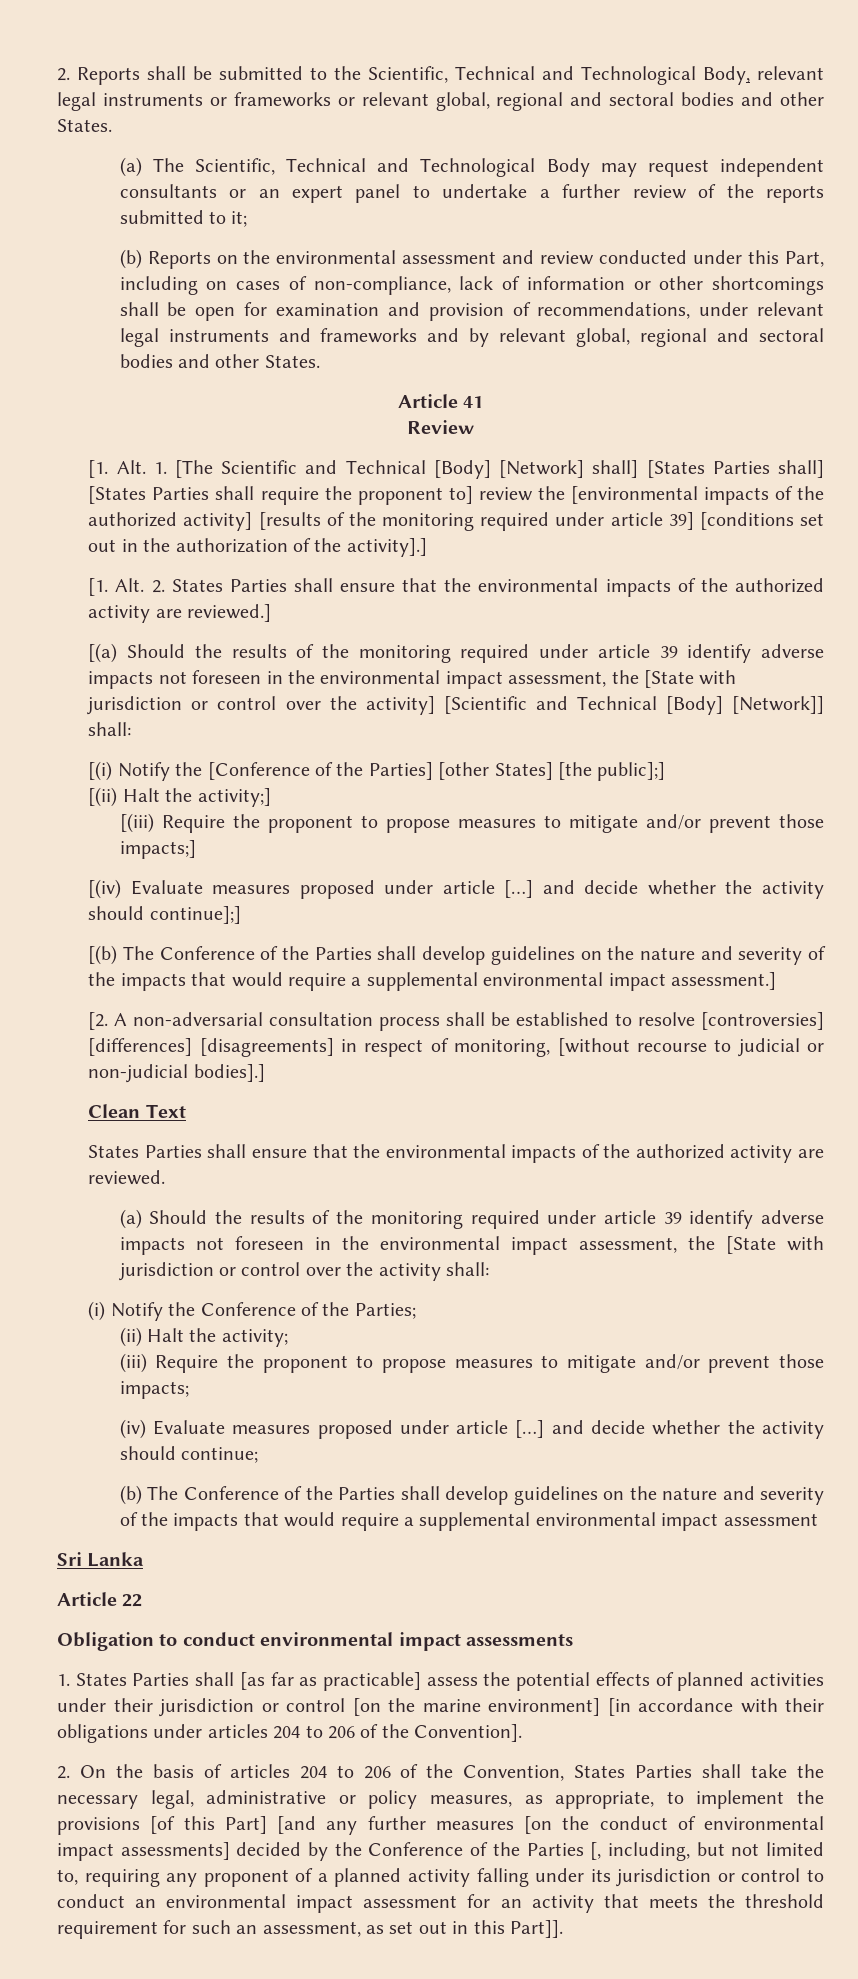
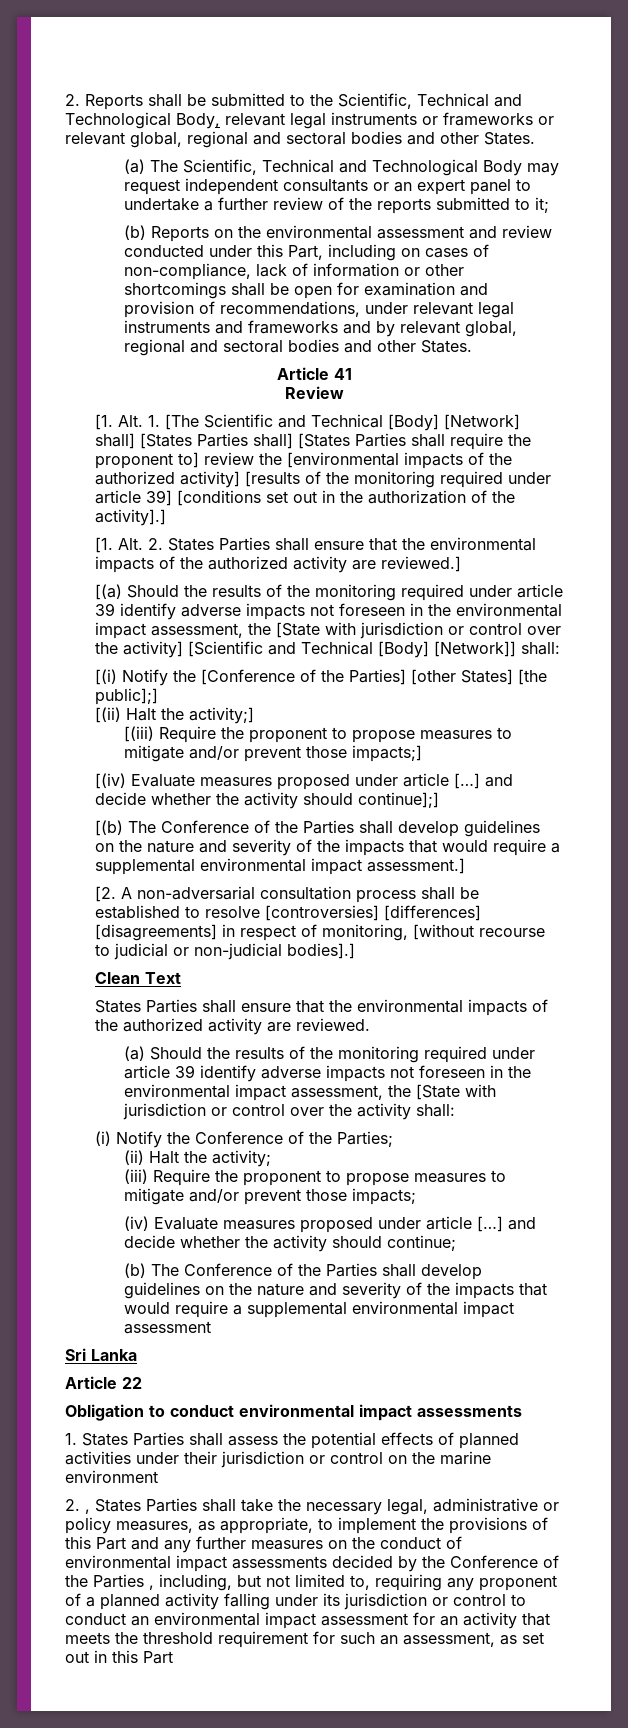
[239,1672,422,1691] [as far as practicable] -> (223, 1439) none
[352,1698,381,1716] [on -> [388,1455,407,1464] on
[488,1698,824,1716] [57,1724,523,1743] [57,1764,565,1781] environment] [in accordance with their obligations under articles 204 to 206 of the Convention]. // 2. On the basis of articles 204 to 206 of the Convention, -> [65,1470,158,1483] [65,1499,90,1514] environment // 2. ,
[150,1816,316,1834] [of this Part] [and -> [532,1517,548,1530] [65,1536,159,1550] of this Part and
[524,1816,552,1834] [on -> [328,1540,347,1549] on
[120,1842,230,1860] assessments] -> [232,1556,327,1569] assessments
[590,1842,602,1860] [, -> [149,1585,154,1590] ,
[509,1920,563,1938] Part]]. -> [143,1651,173,1664] Part

